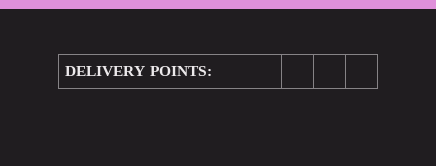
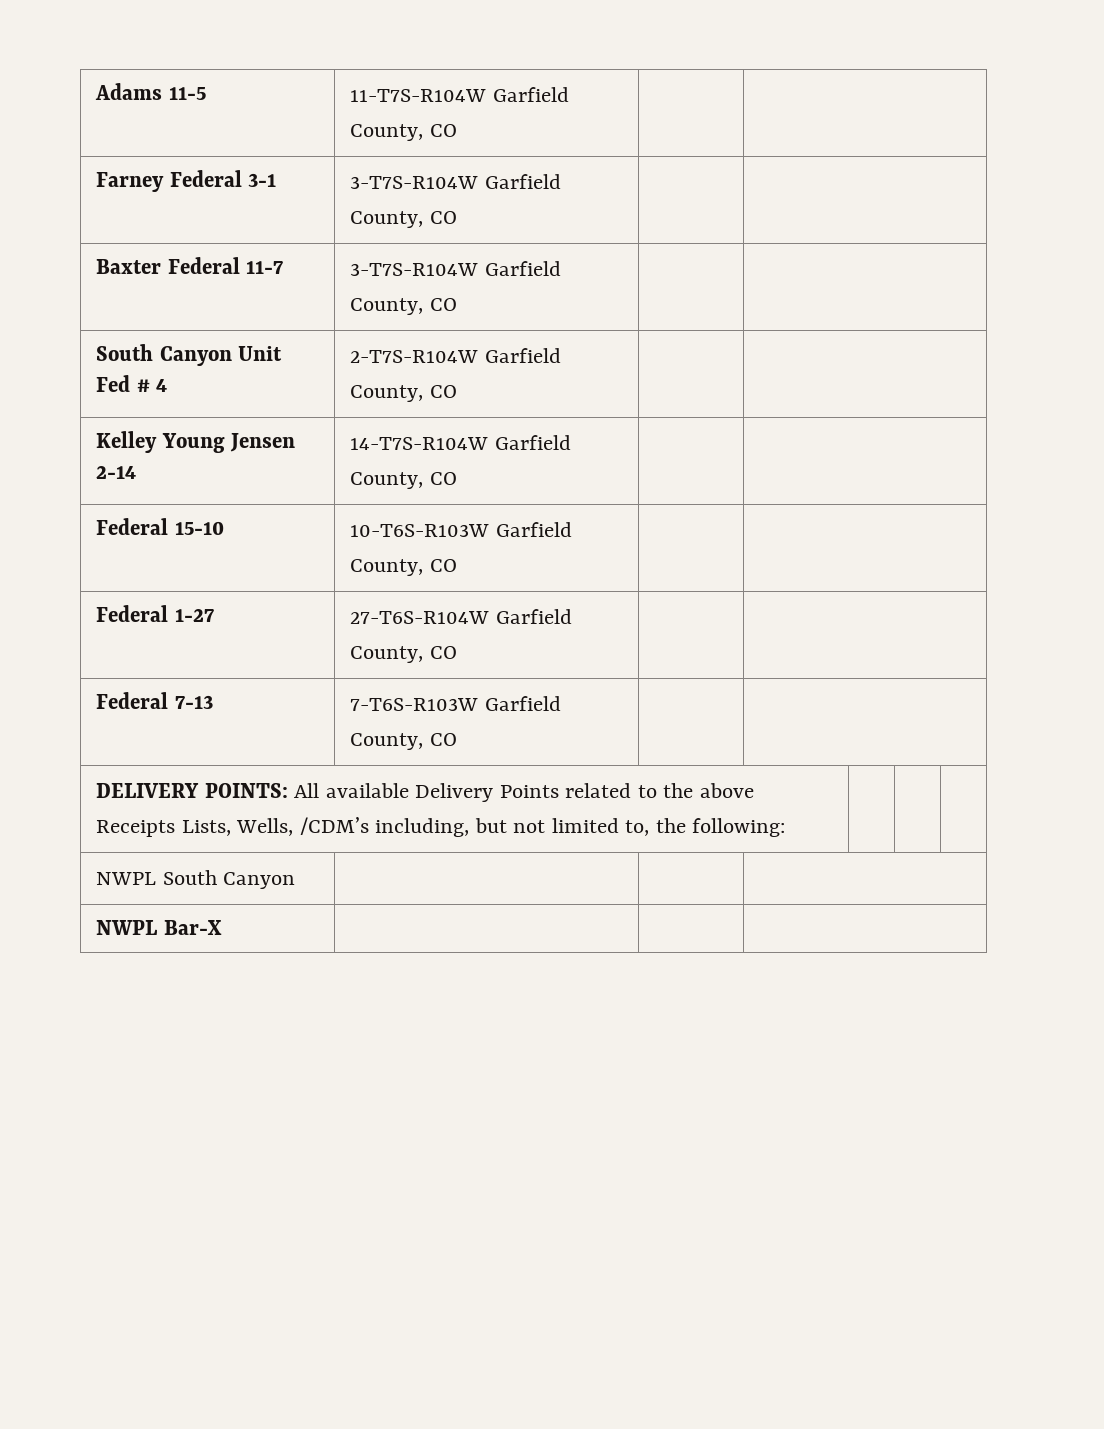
[65,66,212,76] DELIVERY POINTS: -> [95,83,206,100] [350,87,569,102] [350,124,457,141] [96,170,277,192] [350,174,561,189] [350,211,457,228] [96,257,284,274] [350,261,561,276] [350,298,457,315] [96,344,283,366] [96,375,168,392] [350,348,561,363] [350,385,457,402] [96,431,296,453] [96,466,137,479] [350,435,571,450] [350,472,457,489] [96,518,224,535] [350,522,572,537] [350,559,457,576] [96,605,214,622] [350,609,572,624] [350,646,457,663] [96,692,213,709] [350,696,561,711] [350,733,457,750] [96,783,754,802] [96,817,786,837] [96,870,296,889] [96,920,222,935] Adams 11-5 | 11-T7S-R104W Garfield County, CO | | // Farney Federal 3-1 | 3-T7S-R104W Garfield County, CO | | // Baxter Federal 11-7 | 3-T7S-R104W Garfield County, CO | | // South Canyon Unit Fed # 4 | 2-T7S-R104W Garfield County, CO | | // Kelley Young Jensen 2-14 | 14-T7S-R104W Garfield County, CO | | // Federal 15-10 | 10-T6S-R103W Garfield County, CO | | // Federal 1-27 | 27-T6S-R104W Garfield County, CO | | // Federal 7-13 | 7-T6S-R103W Garfield County, CO | | // DELIVERY POINTS: All available Delivery Points related to the above Receipts Lists, Wells, /CDM’s including, but not limited to, the following: | | | // NWPL South Canyon | | | // NWPL Bar-X

